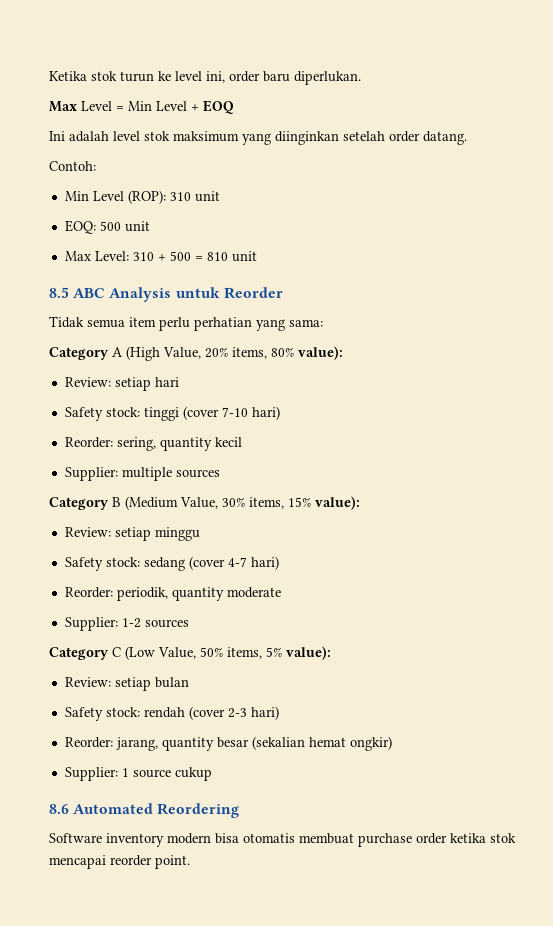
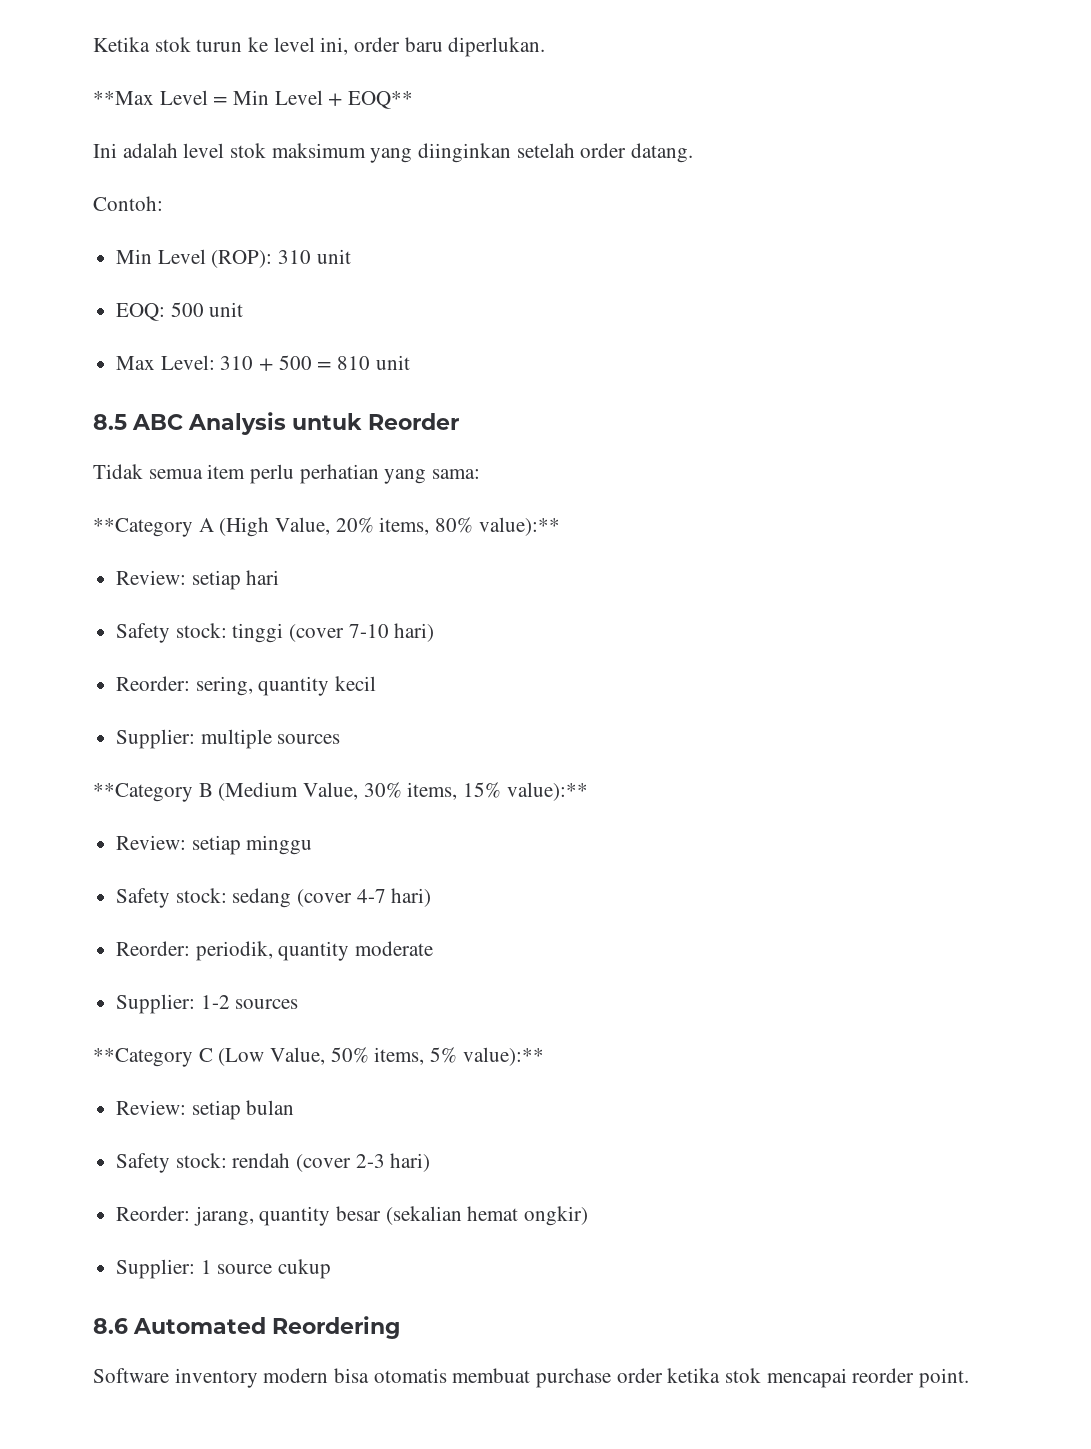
[49,101,77,112] Max -> [93,91,154,105] **Max
[203,100,234,114] EOQ -> [348,91,414,109] EOQ**
[49,347,109,360] Category -> [93,518,193,537] **Category
[298,346,343,360] value): -> [478,517,560,536] value):**
[49,497,109,510] Category -> [93,783,193,802] **Category
[315,496,360,510] value): -> [506,782,588,801] value):**
[49,647,109,660] Category -> [93,1048,193,1067] **Category
[286,646,331,660] value): -> [462,1047,544,1066] value):**

